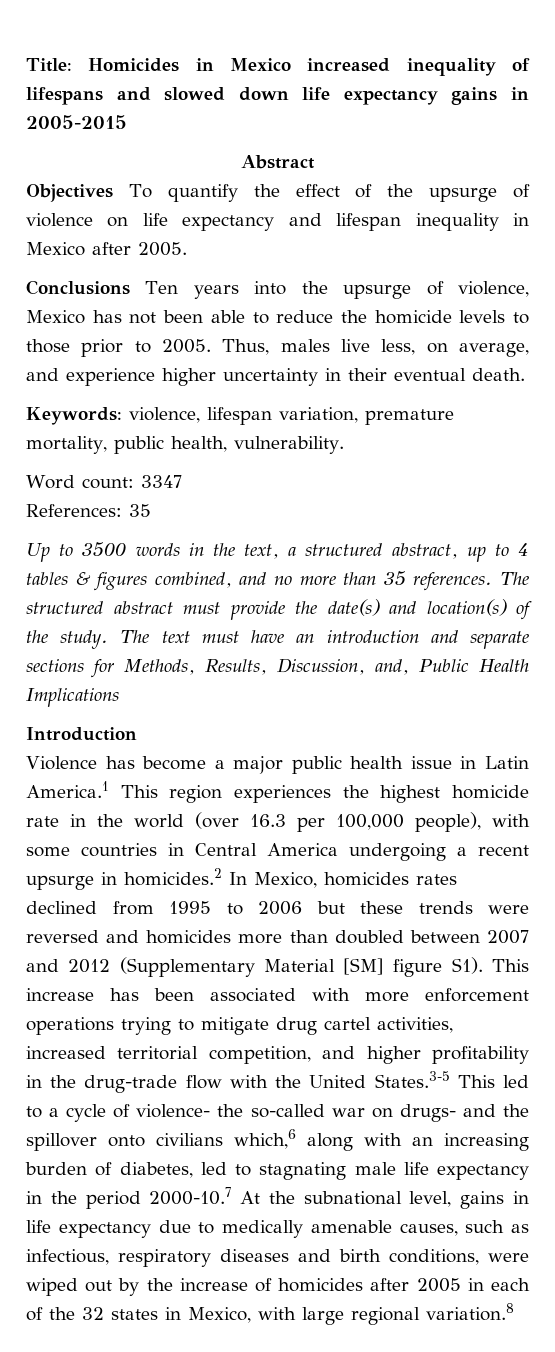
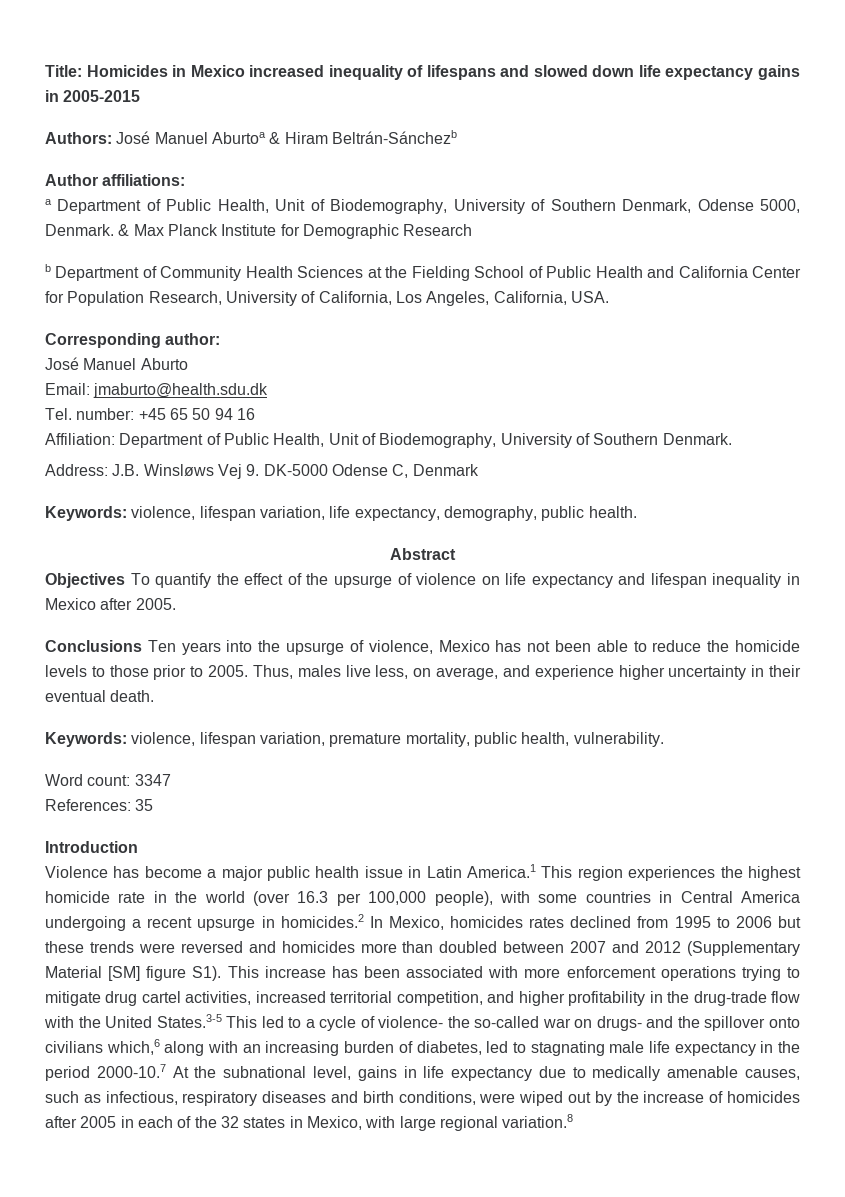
(127, 122) none -> [45,130,457,144] [45,174,186,186] [45,199,800,214] [45,224,473,239] [45,264,802,281] [45,291,609,306] [45,333,221,348] [45,357,188,370] [45,383,269,398] [45,408,255,420] [45,433,732,448] [45,464,479,479] [45,506,637,521] // Authors: José Manuel Aburtoa & Hiram Beltrán-Sánchezb // Author affiliations: // a Department of Public Health, Unit of Biodemography, University of Southern Denmark, Odense 5000, Denmark. & Max Planck Institute for Demographic Research // b Department of Community Health Sciences at the Fielding School of Public Health and California Center for Population Research, University of California, Los Angeles, California, USA. // Corresponding author: // José Manuel Aburto // Email: jmaburto@health.sdu.dk // Tel. number: +45 65 50 94 16 // Affiliation: Department of Public Health, Unit of Biodemography, University of Southern Denmark. // Address: J.B. Winsløws Vej 9. DK-5000 Odense C, Denmark // Keywords: violence, lifespan variation, life expectancy, demography, public health.
[26,542,529,562] [26,571,530,591] [26,599,532,620] [26,630,530,649] [26,658,529,678] [26,688,119,707] // Up to 3500 words in the text, a structured abstract, up to 4 tables & figures combined, and no more than 35 references. The structured abstract must provide the date(s) and location(s) of the study. The text must have an introduction and separate sections for Methods, Results, Discussion, and, Public Health Implications -> (154, 805) none

